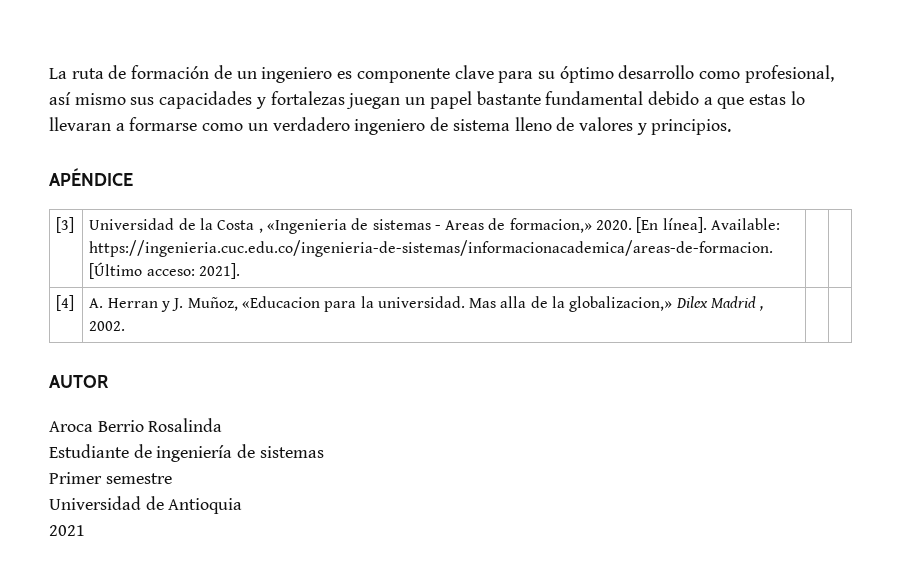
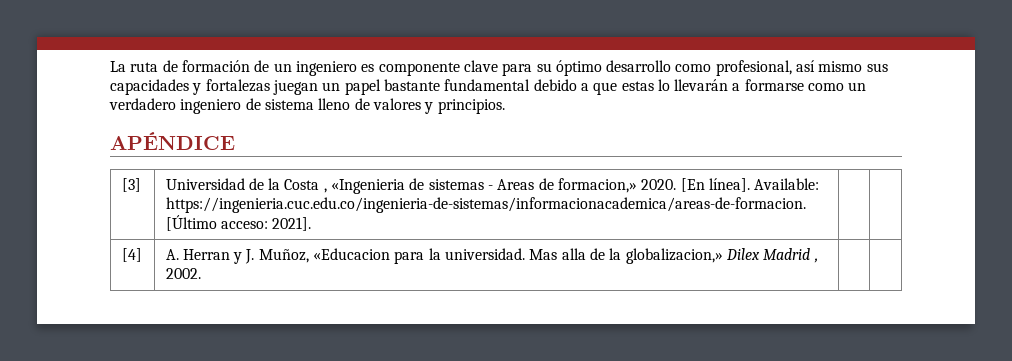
[49,117,111,131] llevaran -> [674,79,729,91] llevarán
[49,375,109,388] [49,418,223,432] [49,444,324,462] [49,472,172,484] [49,496,243,514] [49,525,85,536] // AUTOR // Aroca Berrio Rosalinda // Estudiante de ingeniería de sistemas // Primer semestre // Universidad de Antioquia // 2021 -> (201, 273) none

